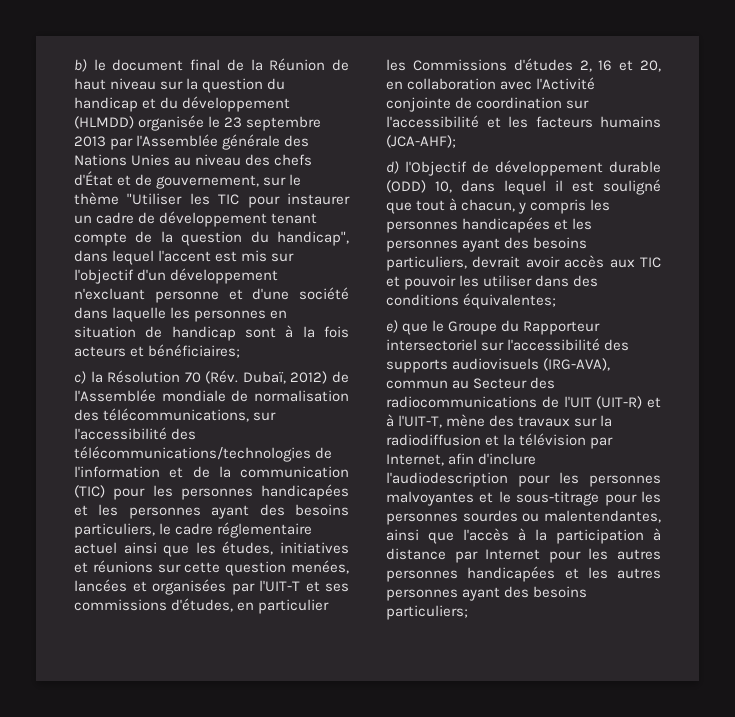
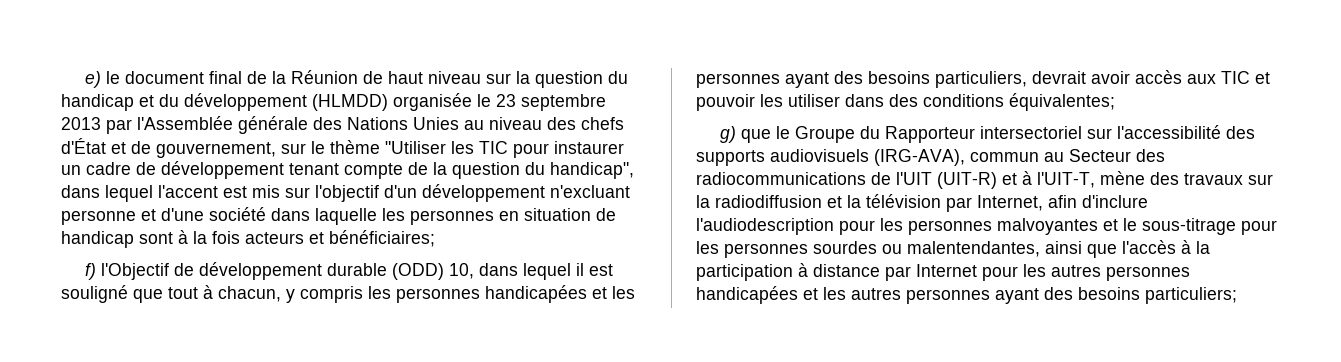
[74,59,87,72] b) -> [85,71,102,88] e)
[74,370,350,384] [74,389,350,402] [74,408,277,422] [74,427,197,440] [74,446,333,462] [74,466,349,478] [74,484,349,500] [74,504,349,519] [74,522,313,538] [74,541,349,557] [74,560,349,576] [74,579,349,595] [74,598,330,614] [386,58,661,72] [386,77,596,90] [386,97,590,112] [386,115,661,128] [386,135,456,148] [386,161,399,174] c) la Résolution 70 (Rév. Dubaï, 2012) de l'Assemblée mondiale de normalisation des télécommunications, sur l'accessibilité des télécommunications/technologies de l'information et de la communication (TIC) pour les personnes handicapées et les personnes ayant des besoins particuliers, le cadre réglementaire actuel ainsi que les études, initiatives et réunions sur cette question menées, lancées et organisées par l'UIT-T et ses commissions d'études, en particulier les Commissions d'études 2, 16 et 20, en collaboration avec l'Activité conjointe de coordination sur l'accessibilité et les facteurs humains (JCA-AHF); // d) -> [85,263,97,280] f)
[386,320,398,333] e) -> [720,126,737,143] g)

